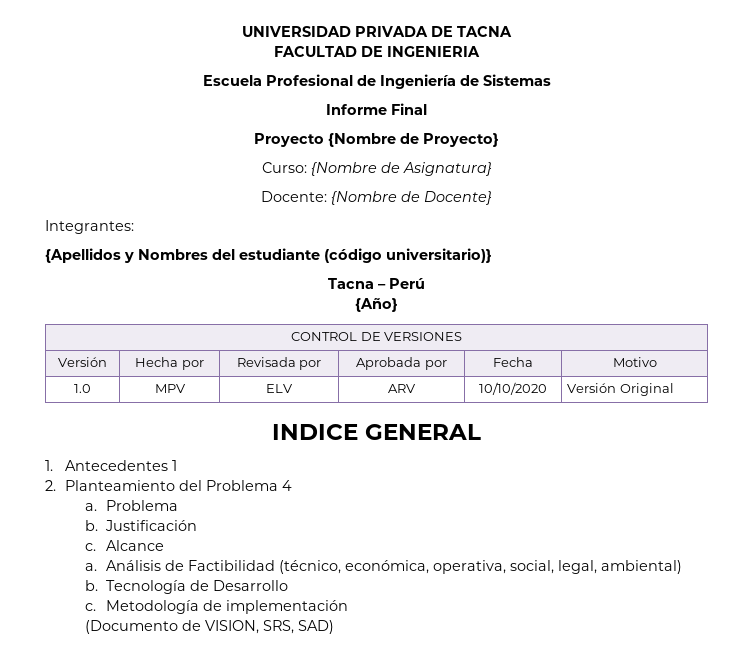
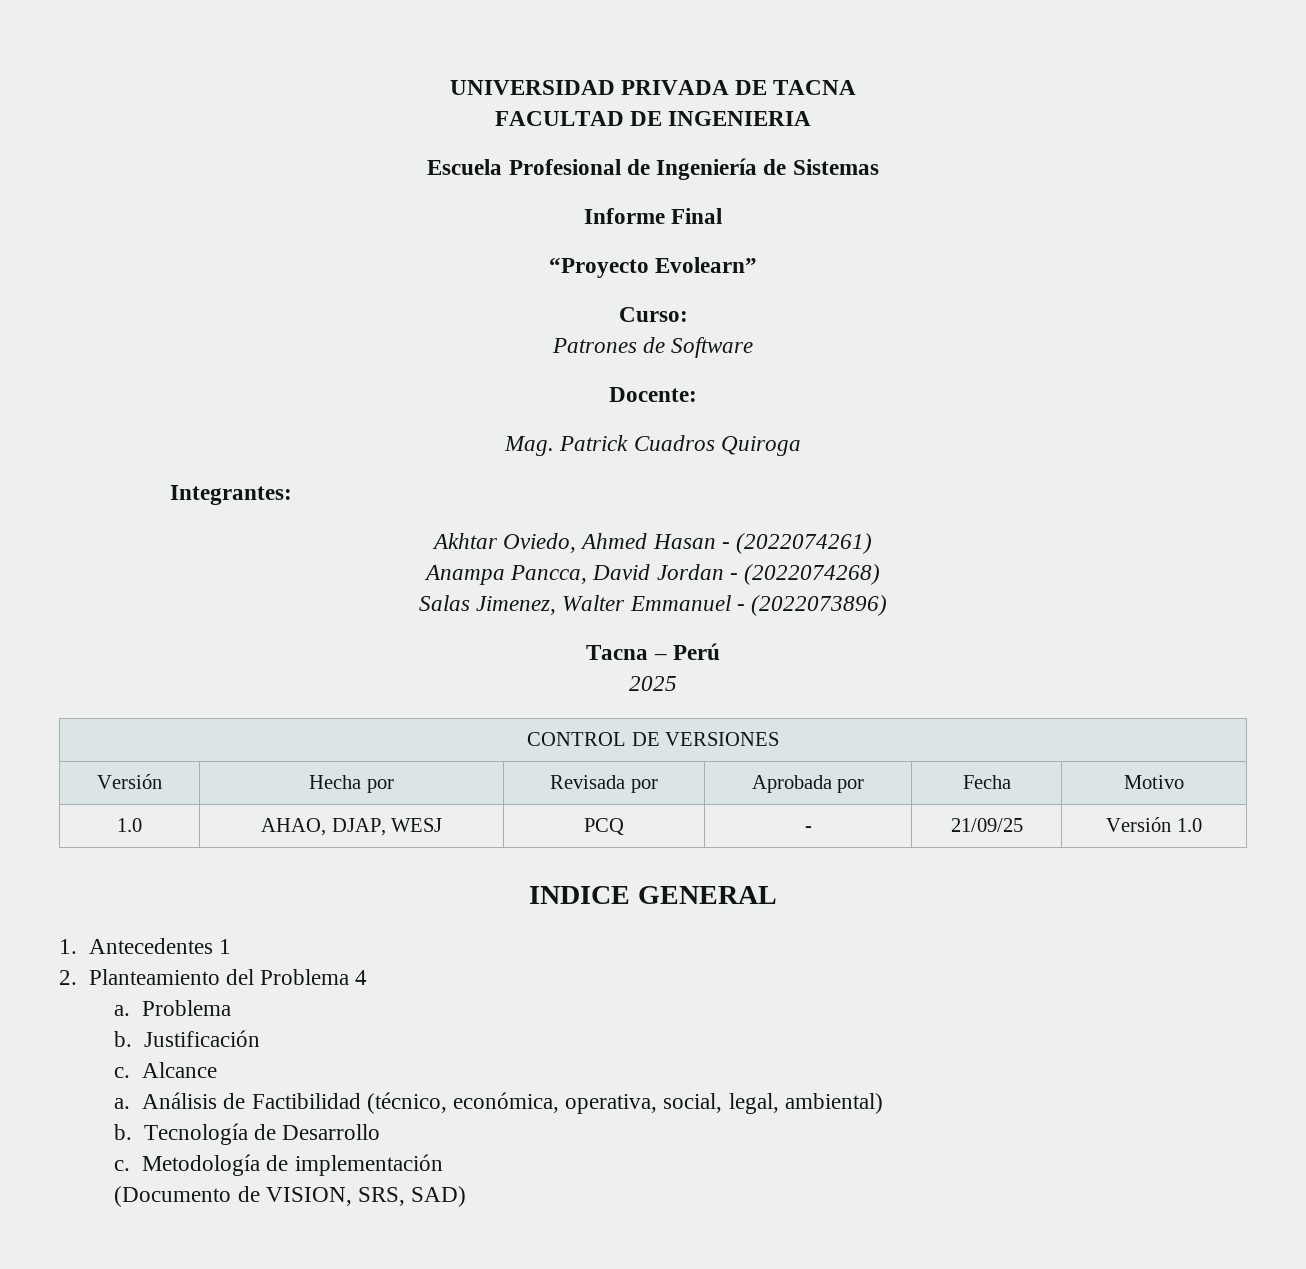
[254,133,499,147] [261,162,492,176] [261,191,492,205] [45,220,134,234] [45,248,492,263] Proyecto {Nombre de Proyecto} // Curso: {Nombre de Asignatura} // Docente: {Nombre de Docente} // Integrantes: // {Apellidos y Nombres del estudiante (código universitario)} -> [548,257,758,278] [618,307,688,322] [551,337,754,358] [609,387,697,402] [504,435,801,456] [169,485,292,505] [431,533,873,554] [423,564,881,585] [418,595,888,616] “Proyecto Evolearn” // Curso: // Patrones de Software // Docente: // Mag. Patrick Cuadros Quiroga // Integrantes: // Akhtar Oviedo, Ahmed Hasan - (2022074261) // Anampa Pancca, David Jordan - (2022074268) // Salas Jimenez, Walter Emmanuel - (2022073896)
[355,297,398,312] {Año} -> [629,676,677,691] 2025
[154,384,186,393] [266,384,293,393] [388,384,416,393] [479,382,547,395] [567,383,674,396] MPV | ELV | ARV | 10/10/2020 | Versión Original -> [260,818,443,836] [584,818,624,835] [804,826,812,832] [950,818,1023,832] [1106,817,1202,832] AHAO, DJAP, WESJ | PCQ | - | 21/09/25 | Versión 1.0

